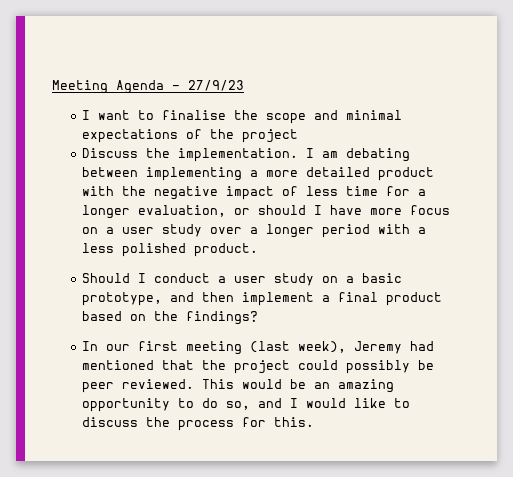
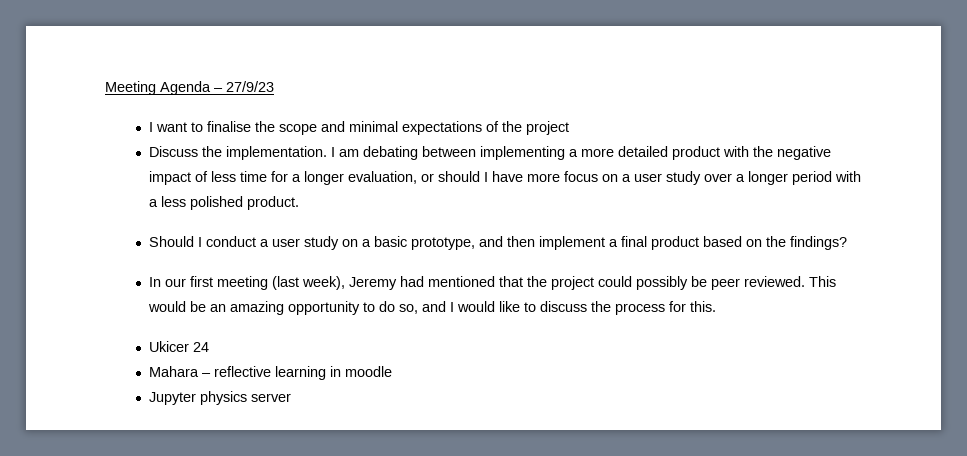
(315, 422) none -> [149,341,210,352] [149,366,393,380] [149,391,292,405] // Ukicer 24 // Mahara – reflective learning in moodle // Jupyter physics server

